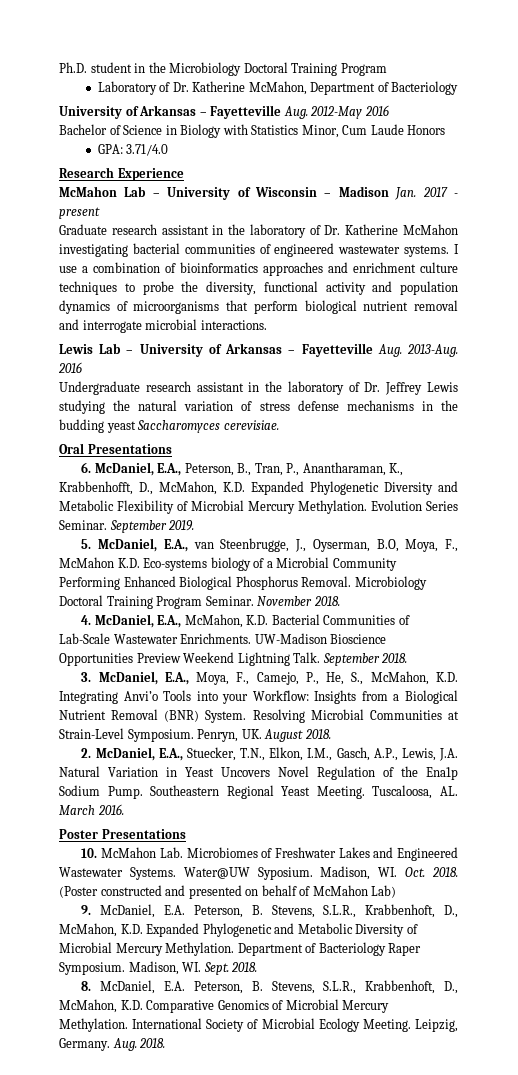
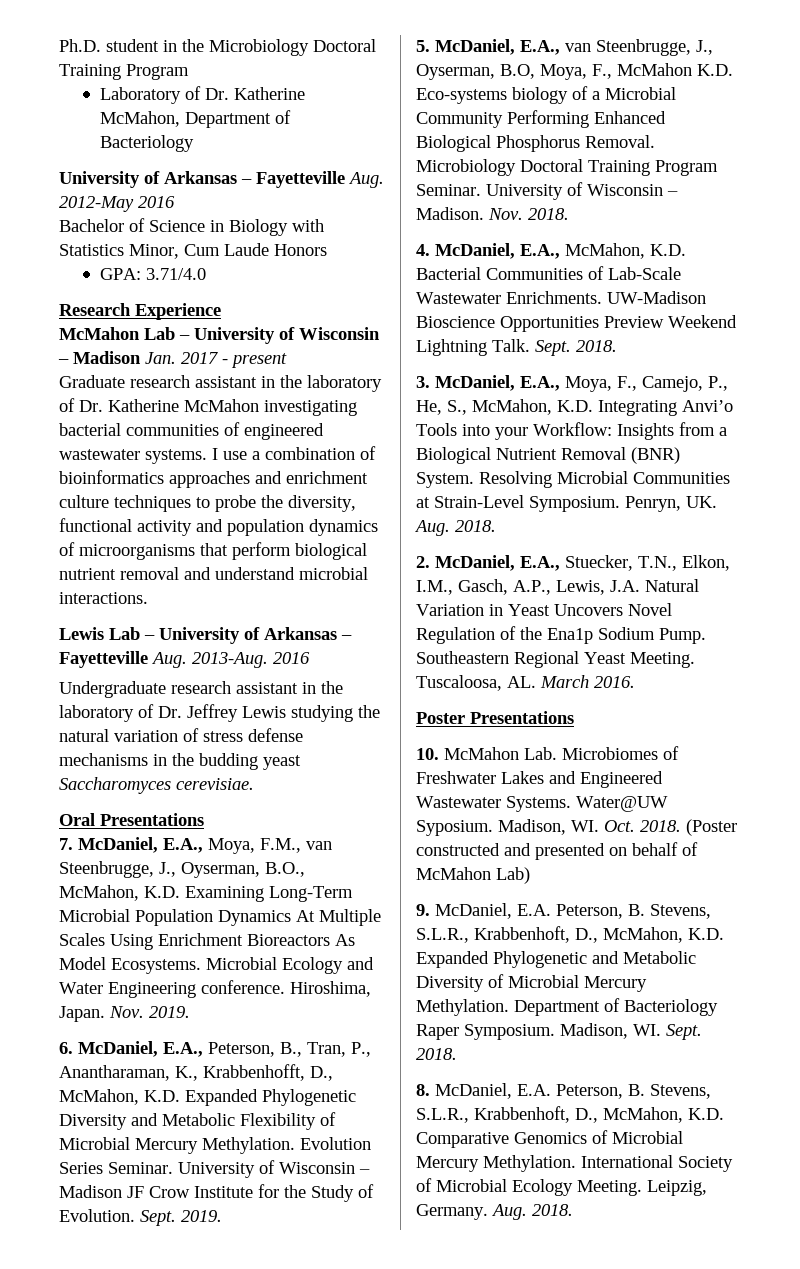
[82,320,142,333] interrogate -> [215,567,295,580] understand
(172, 449) none -> [59,837,332,854] [59,861,305,878] [59,885,353,902] [59,909,381,926] [59,933,355,950] [59,957,374,974] [59,980,371,998] [59,1006,190,1022] // 7. McDaniel, E.A., Moya, F.M., van Steenbrugge, J., Oyserman, B.O., McMahon, K.D. Examining Long-Term Microbial Population Dynamics At Multiple Scales Using Enrichment Bioreactors As Model Ecosystems. Microbial Ecology and Water Engineering conference. Hiroshima, Japan. Nov. 2019.
[109,520,167,533] September -> [178,1160,370,1178] [59,1184,374,1202] [59,1209,176,1226] University of Wisconsin – Madison JF Crow Institute for the Study of Evolution. Sept.
[257,596,313,606] November -> [486,182,678,200] [416,207,523,220] University of Wisconsin – Madison. Nov.
[322,653,380,666] September -> [535,340,571,356] Sept.
[264,729,304,742] August -> [414,520,450,536] Aug.

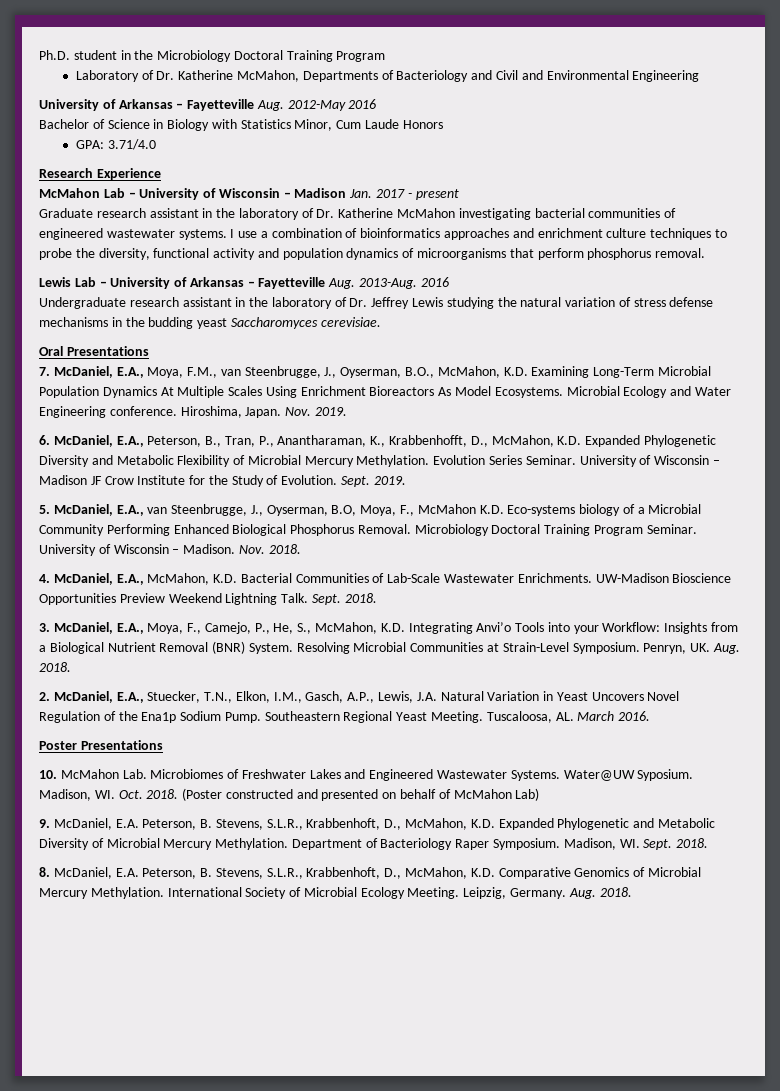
[185,110,292,128] [100,135,195,152] Department of Bacteriology -> [302,70,700,82] Departments of Bacteriology and Civil and Environmental Engineering
[295,543,367,560] [59,567,368,580] [59,592,148,604] biological nutrient removal and understand microbial interactions. -> [587,248,706,260] phosphorus removal.

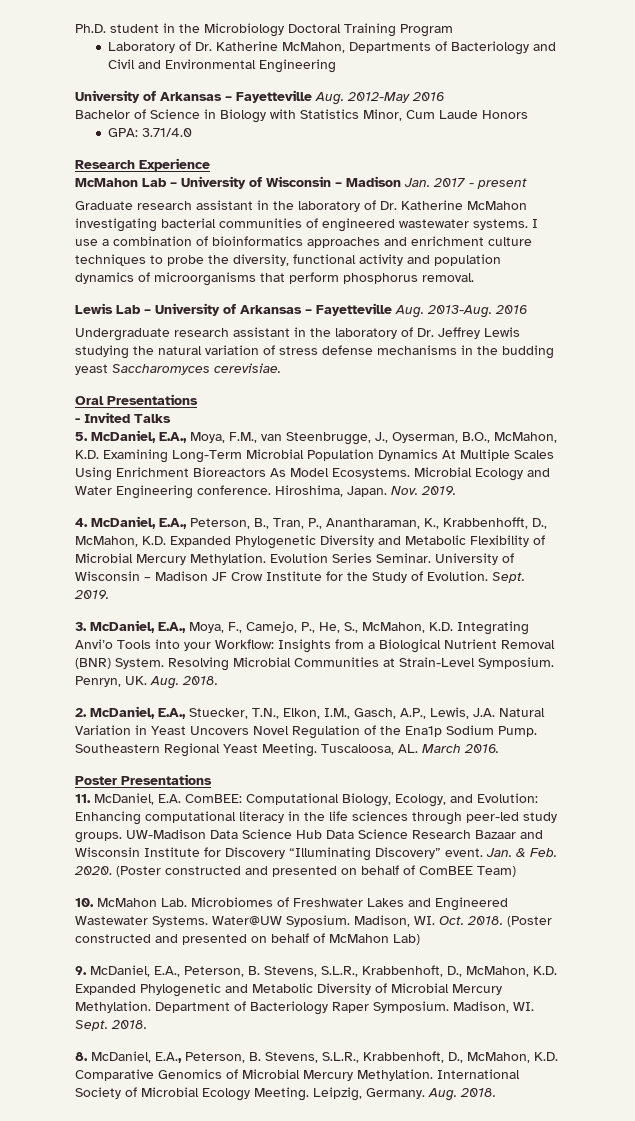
[39,367,50,376] 7. -> [75,412,171,423] [75,432,88,441] - Invited Talks // 5.
[39,435,50,445] 6. -> [75,518,88,527] 4.
[39,504,702,516] [39,524,697,536] [39,544,301,556] [39,573,732,585] [39,593,377,605] // 5. McDaniel, E.A., van Steenbrugge, J., Oyserman, B.O, Moya, F., McMahon K.D. Eco-systems biology of a Microbial Community Performing Enhanced Biological Phosphorus Removal. Microbiology Doctoral Training Program Seminar. University of Wisconsin – Madison. Nov. 2018. // 4. McDaniel, E.A., McMahon, K.D. Bacterial Communities of Lab-Scale Wastewater Enrichments. UW-Madison Bioscience Opportunities Preview Weekend Lightning Talk. Sept. 2018. -> (109, 594) none
(163, 745) none -> [75,793,538,807] [75,811,557,825] [75,829,543,843] [75,847,557,861] [74,865,516,877] // 11. McDaniel, E.A. ComBEE: Computational Biology, Ecology, and Evolution: Enhancing computational literacy in the life sciences through peer-led study groups. UW-Madison Data Science Hub Data Science Research Bazaar and Wisconsin Institute for Discovery “Illuminating Discovery” event. Jan. & Feb. 2020. (Poster constructed and presented on behalf of ComBEE Team)
[115,819,139,828] E.A. -> [154,966,180,977] E.A.,
[115,868,139,877] E.A. -> [155,1052,182,1063] E.A.,

